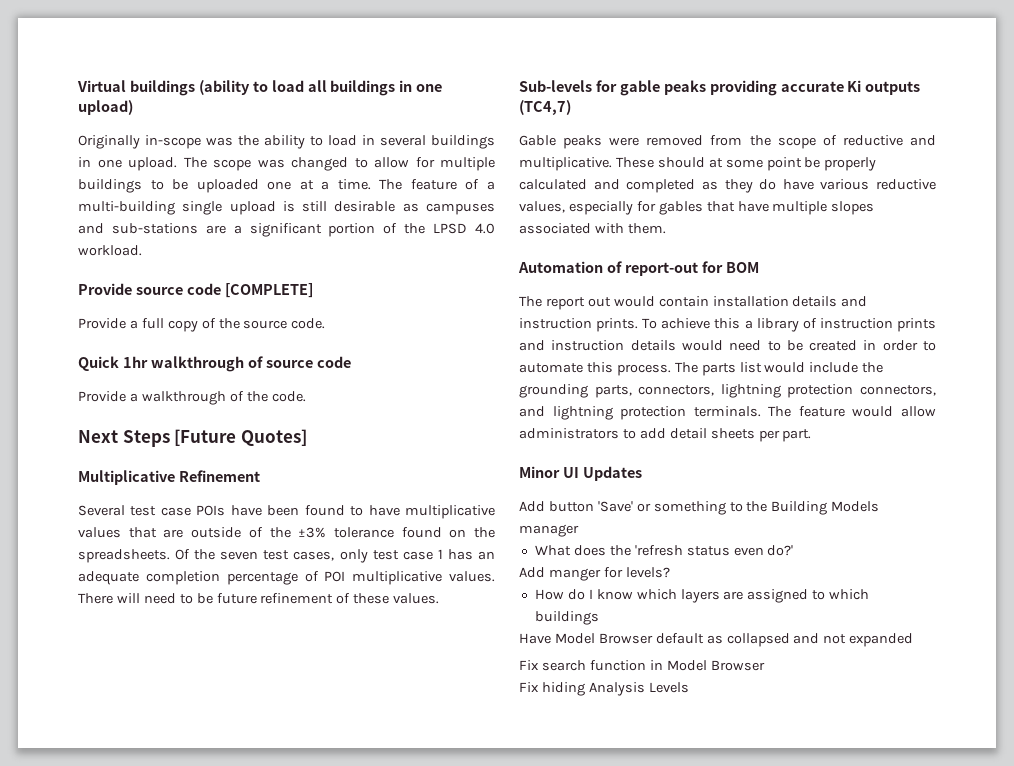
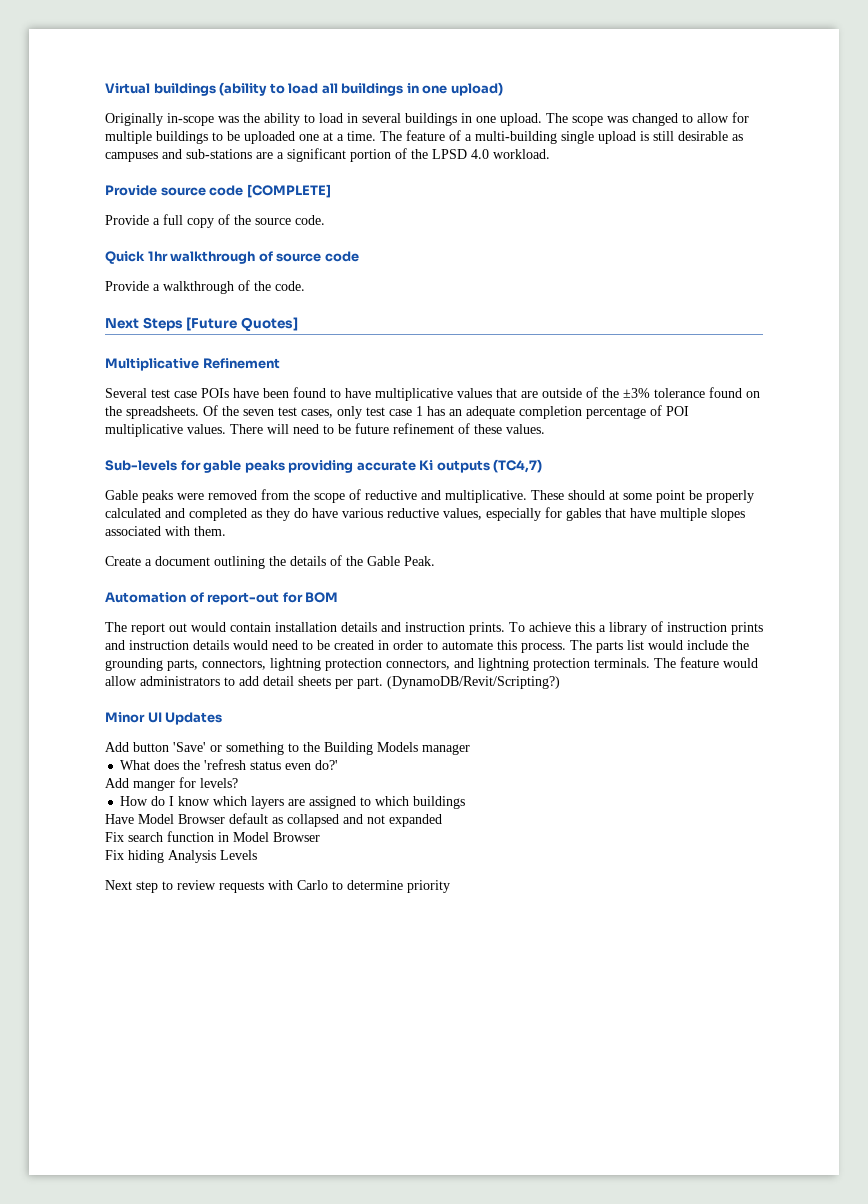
(666, 228) none -> [105,555,435,569] // Create a document outlining the details of the Gable Peak.
(812, 435) none -> [387,676,560,689] (DynamoDB/Revit/Scripting?)
(689, 687) none -> [105,880,450,893] // Next step to review requests with Carlo to determine priority

